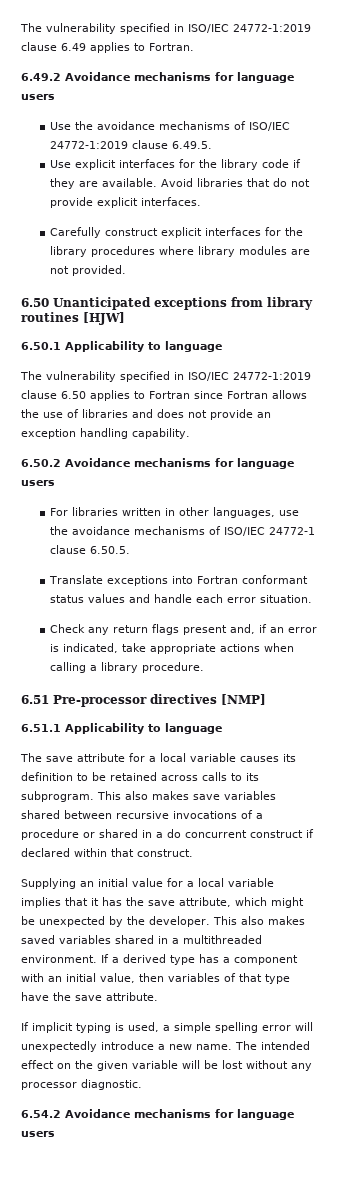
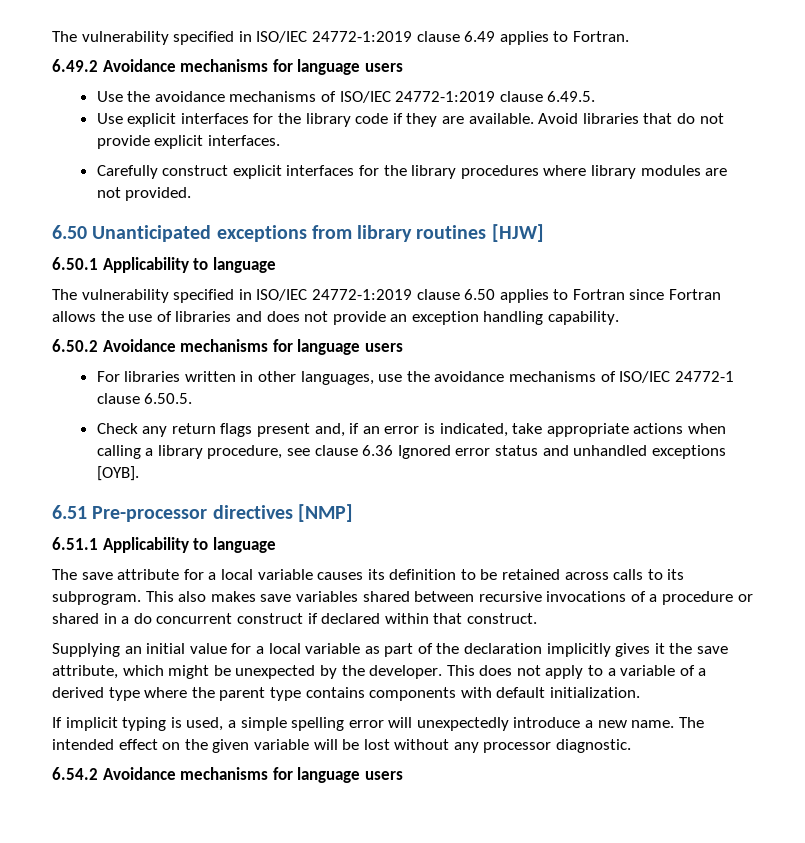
[48,575,308,586] [49,594,312,603] // Translate exceptions into Fortran conformant status values and handle each error situation. -> (193, 398) none
[141,662,204,673] procedure. -> [207,445,726,459] [96,466,139,481] procedure, see clause 6.36 Ignored error status and unhandled exceptions [OYB].
[21,897,122,908] implies that it has -> [364,643,665,657] as part of the declaration implicitly gives it
[241,916,305,925] [21,935,262,944] [21,954,298,965] [21,973,290,984] [21,992,158,1001] also makes saved variables shared in a multithreaded environment. If a derived type has a component with an initial value, then variables of that type have the save attribute. -> [479,665,707,679] [52,687,640,701] does not apply to a variable of a derived type where the parent type contains components with default initialization.

